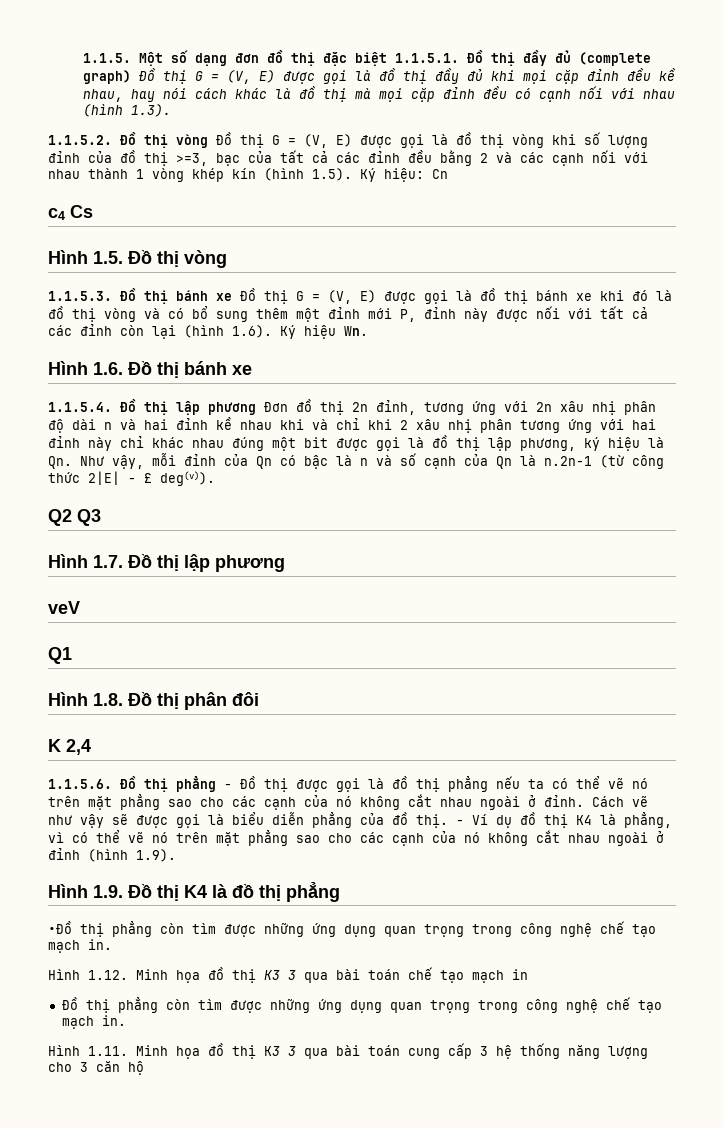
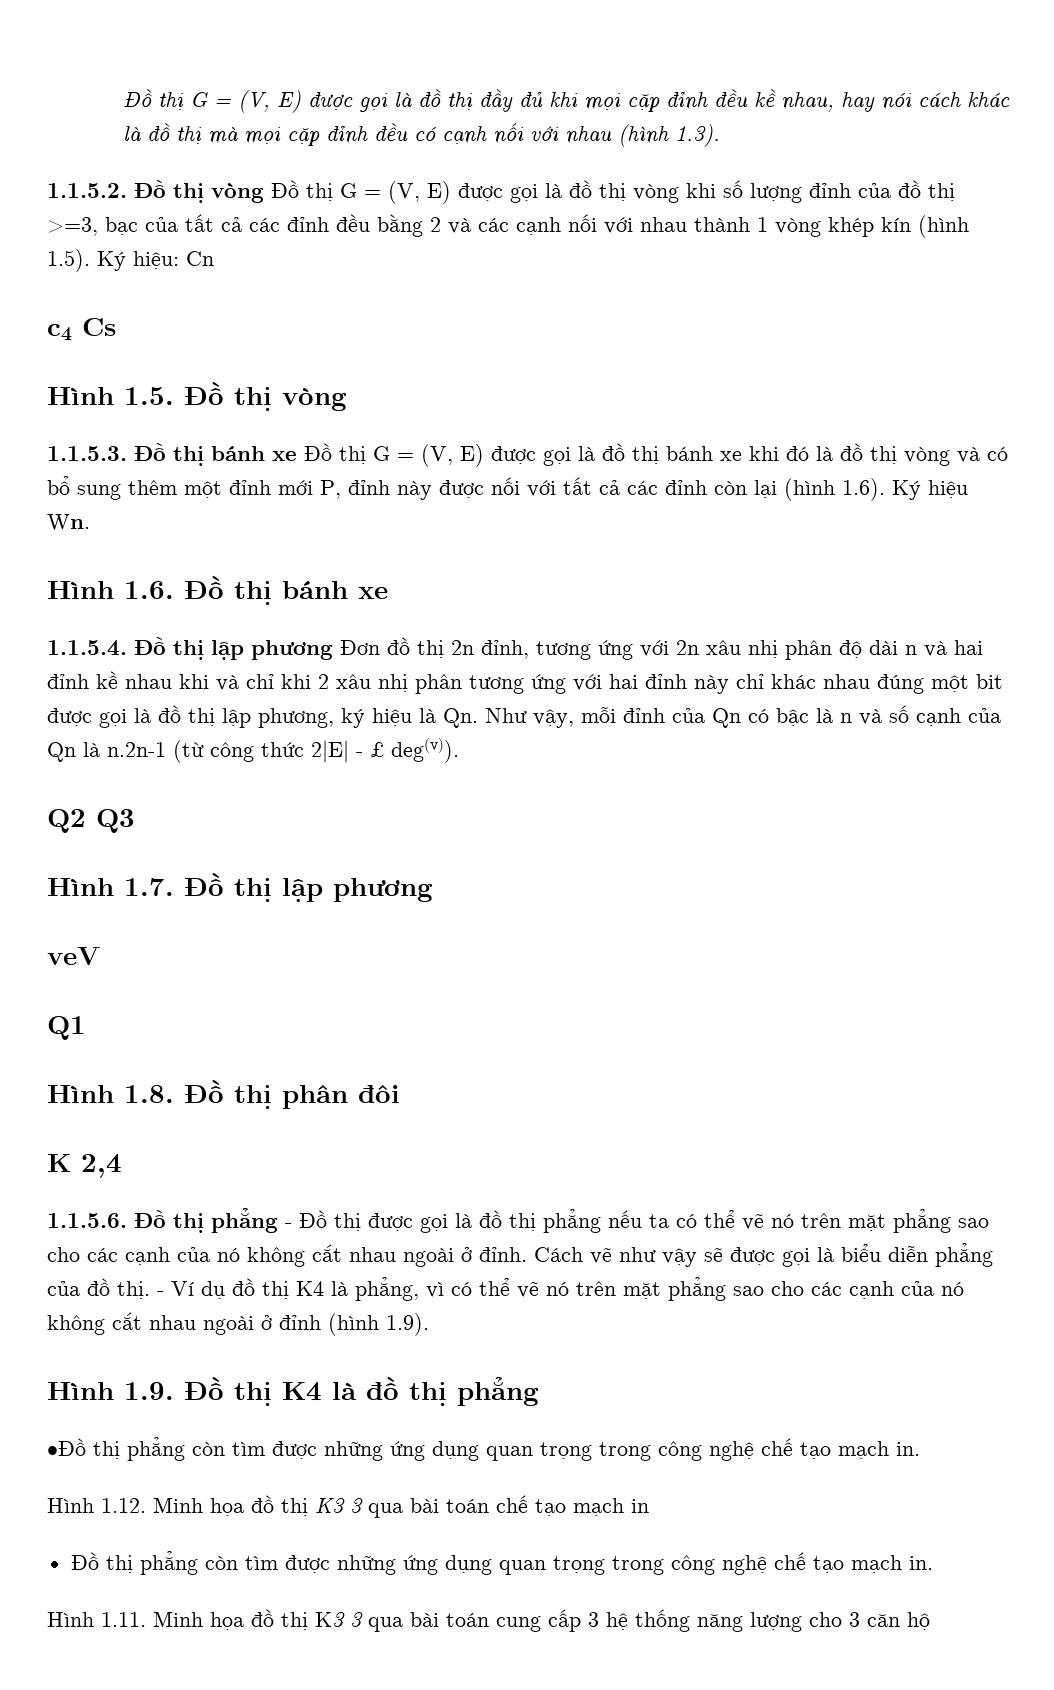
[83,50,652,66] [83,70,132,84] 1.1.5. Một số dạng đơn đồ thị đặc biệt 1.1.5.1. Đồ thị đầy đủ (complete graph) -> (122, 98) none

